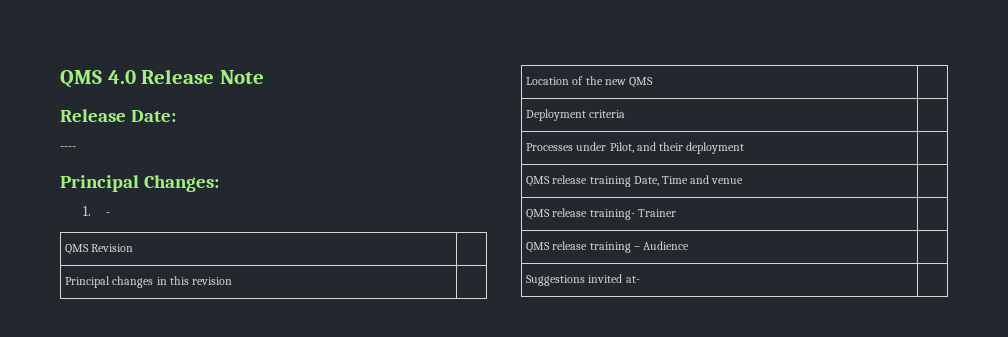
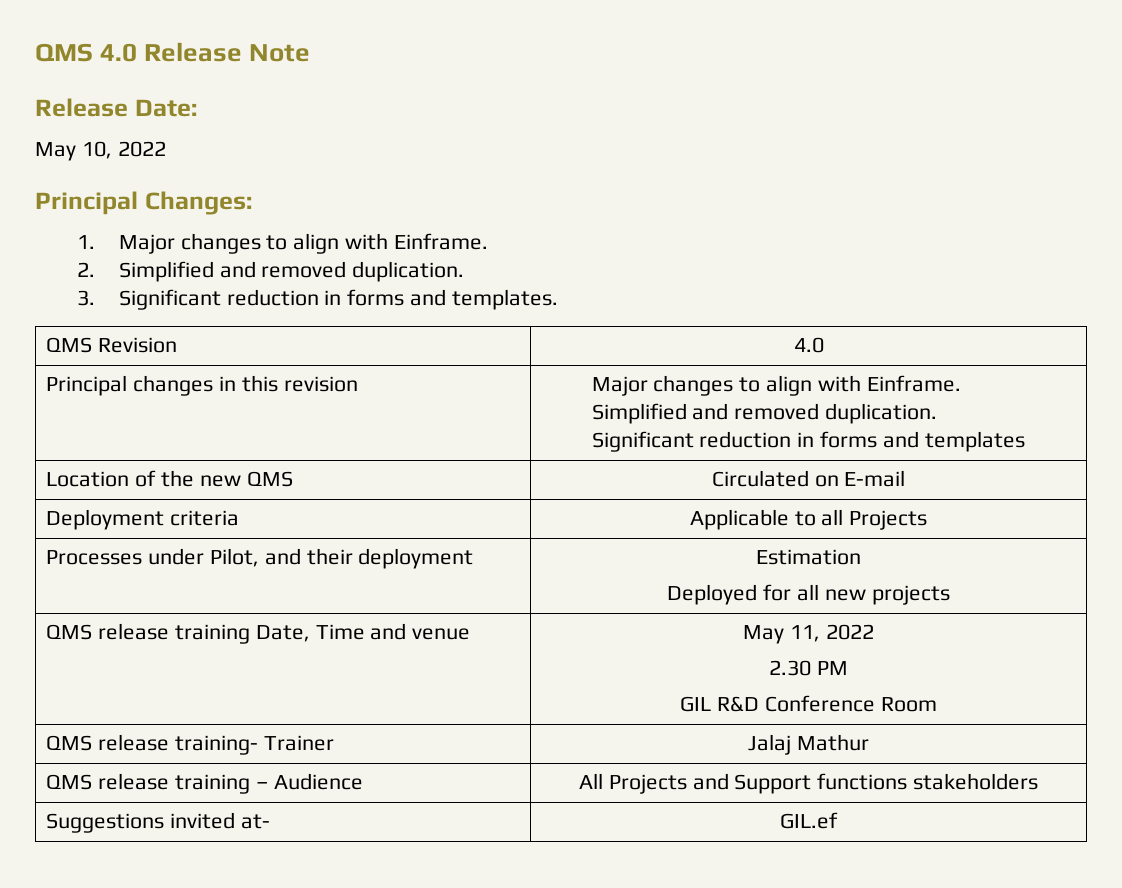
[60,146,76,150] ---- -> [35,141,166,161] May 10, 2022
[105,212,110,216] - -> [118,233,488,254] [76,261,465,282] [76,289,558,310] Major changes to align with Einframe. // 2. Simplified and removed duplication. // 3. Significant reduction in forms and templates.
(134, 248) none -> [793,337,824,353] 4.0
(232, 281) none -> [591,375,961,396] [591,403,938,424] [591,431,1025,452] Major changes to align with Einframe. // Simplified and removed duplication. // Significant reduction in forms and templates
(653, 82) none -> [711,470,906,487] Circulated on E-mail
(626, 114) none -> [689,509,928,530] Applicable to all Projects
(744, 148) none -> [755,549,861,565] [667,584,950,605] Estimation // Deployed for all new projects
(743, 181) none -> [743,624,874,644] [769,660,848,676] [680,695,937,712] May 11, 2022 // 2.30 PM // GIL R&D Conference Room
(676, 213) none -> [748,734,869,755] Jalaj Mathur
(689, 245) none -> [578,773,1039,794] All Projects and Support functions stakeholders
(640, 279) none -> [779,812,838,829] GIL.ef

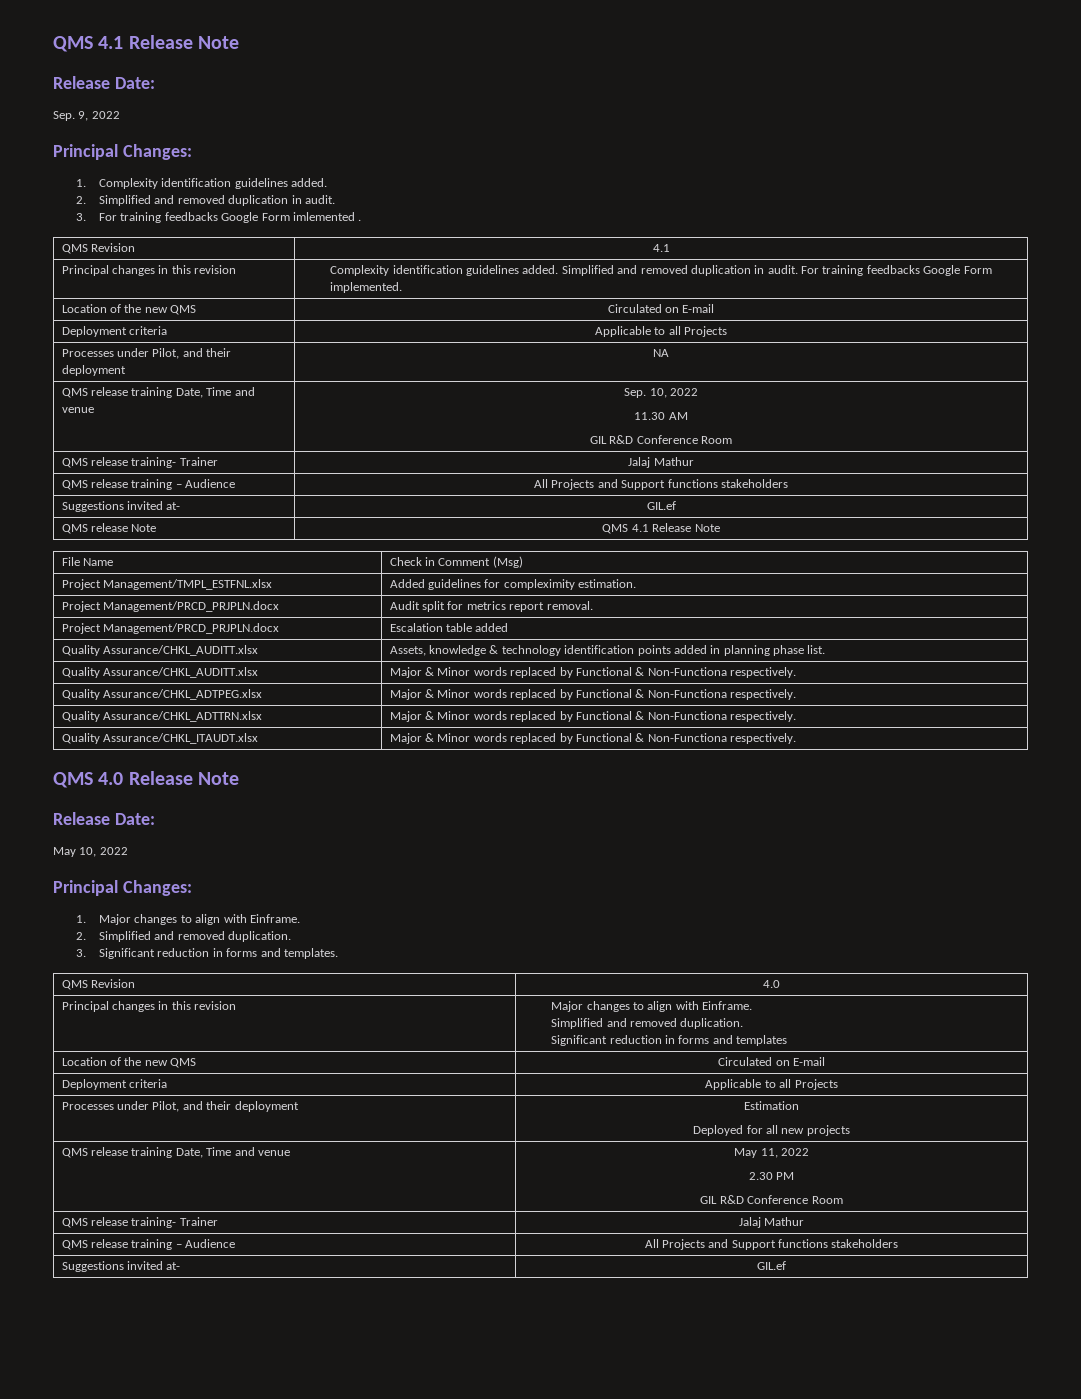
[35,43,93,62] QMS -> [53,35,239,52] [53,76,155,89] [53,111,120,121] [53,144,192,160] [76,178,328,189] [76,195,335,206] [76,212,362,223] [61,243,136,254] [652,244,670,252] [61,265,237,276] [330,265,992,276] [330,282,403,293] [61,304,197,315] [607,304,715,313] [61,326,168,337] [594,326,728,337] [61,348,232,359] [61,365,126,376] [652,349,669,357] [61,387,255,398] [61,407,94,413] [624,388,698,398] [634,412,688,420] [589,435,733,444] [61,457,218,468] [628,457,694,468] [61,479,236,490] [534,479,788,490] [61,501,181,512] [646,501,676,510] [61,523,157,534] [602,523,720,534] [61,557,114,566] [389,556,523,568] [61,579,273,590] [389,579,637,590] [61,601,280,612] [389,601,593,612] [61,623,280,634] [389,623,509,632] [61,645,259,656] [389,645,826,656] [61,667,259,678] [389,667,797,678] [61,689,263,700] [389,689,797,700] [61,711,263,722] [389,711,797,722] [61,733,259,744] [389,733,797,744] [53,772,93,788] QMS 4.1 Release Note // Release Date: // Sep. 9, 2022 // Principal Changes: // 1. Complexity identification guidelines added. // 2. Simplified and removed duplication in audit. // 3. For training feedbacks Google Form imlemented . // QMS Revision | 4.1 // Principal changes in this revision | Complexity identification guidelines added. Simplified and removed duplication in audit. For training feedbacks Google Form implemented. // Location of the new QMS | Circulated on E-mail // Deployment criteria | Applicable to all Projects // Processes under Pilot, and their deployment | NA // QMS release training Date, Time and venue | Sep. 10, 2022 // 11.30 AM // GIL R&D Conference Room // QMS release training- Trainer | Jalaj Mathur // QMS release training – Audience | All Projects and Support functions stakeholders // Suggestions invited at- | GIL.ef // QMS release Note | QMS 4.1 Release Note // File Name | Check in Comment (Msg) // Project Management/TMPL_ESTFNL.xlsx | Added guidelines for compleximity estimation. // Project Management/PRCD_PRJPLN.docx | Audit split for metrics report removal. // Project Management/PRCD_PRJPLN.docx | Escalation table added // Quality Assurance/CHKL_AUDITT.xlsx | Assets, knowledge & technology identification points added in planning phase list. // Quality Assurance/CHKL_AUDITT.xlsx | Major & Minor words replaced by Functional & Non-Functiona respectively. // Quality Assurance/CHKL_ADTPEG.xlsx | Major & Minor words replaced by Functional & Non-Functiona respectively. // Quality Assurance/CHKL_ADTTRN.xlsx | Major & Minor words replaced by Functional & Non-Functiona respectively. // Quality Assurance/CHKL_ITAUDT.xlsx | Major & Minor words replaced by Functional & Non-Functiona respectively. // QMS

